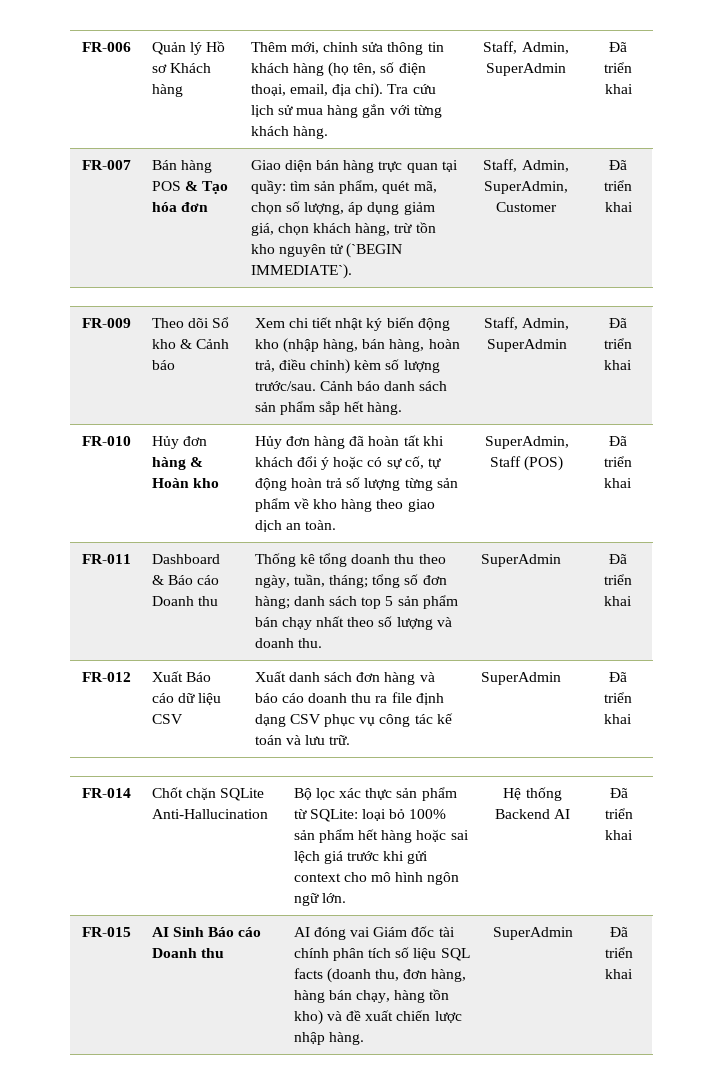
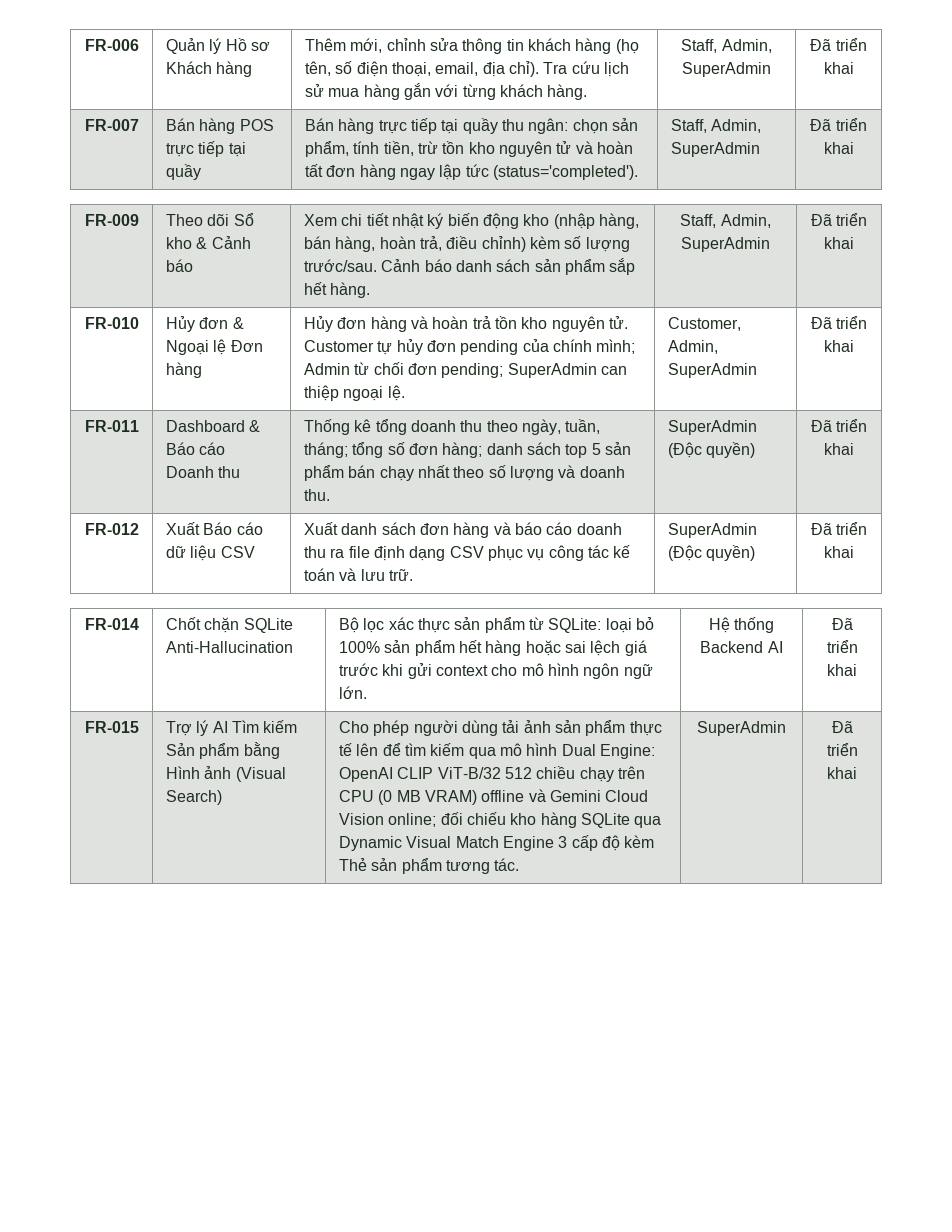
[184,181,229,194] [151,202,208,212] [250,160,458,173] [250,180,437,194] [250,201,435,215] [250,223,391,236] & Tạo hóa đơn | Giao diện bán hàng trực quan tại quầy: tìm sản phẩm, quét mã, chọn số lượng, áp dụng giảm giá, chọn khách hàng, -> [165,141,246,157] [165,164,201,180] [304,118,638,134] [304,141,414,157] trực tiếp tại quầy | Bán hàng trực tiếp tại quầy thu ngân: chọn sản phẩm, tính tiền,
[346,243,403,258] [250,264,352,279] [483,159,569,172] [484,181,568,194] [496,202,557,212] (`BEGIN IMMEDIATE`). | Staff, Admin, SuperAdmin, Customer -> [575,141,633,154] [304,164,638,180] [670,119,762,133] [670,142,760,157] và hoàn tất đơn hàng ngay lập tức (status='completed'). | Staff, Admin, SuperAdmin
[151,457,203,470] [151,478,219,488] [254,435,444,449] [254,456,441,470] [254,477,458,491] [254,498,435,512] [254,520,337,532] [484,436,569,449] [489,456,564,471] hàng & Hoàn kho | Hủy đơn hàng đã hoàn tất khi khách đổi ý hoặc có sự cố, tự động hoàn trả số lượng từng sản phẩm về kho hàng theo giao dịch an toàn. | SuperAdmin, Staff (POS) -> [232,317,244,329] [165,339,263,355] [165,362,202,378] [303,316,628,332] [303,339,636,355] [303,362,627,378] [303,385,405,401] [667,317,741,331] [667,340,718,354] [667,363,757,378] & Ngoại lệ Đơn hàng | Hủy đơn hàng và hoàn trả tồn kho nguyên tử. Customer tự hủy đơn pending của chính mình; Admin từ chối đơn pending; SuperAdmin can thiệp ngoại lệ. | Customer, Admin, SuperAdmin
(561, 560) none -> [667,442,756,458] (Độc quyền)
(561, 678) none -> [667,545,756,561] (Độc quyền)
[151,927,262,937] [151,948,224,958] [293,926,455,940] [293,947,470,961] [293,968,467,983] [293,989,450,1003] [293,1010,462,1025] [293,1032,364,1045] AI Sinh Báo cáo Doanh thu | AI đóng vai Giám đốc tài chính phân tích số liệu SQL facts (doanh thu, đơn hàng, hàng bán chạy, hàng tồn kho) và đề xuất chiến lược nhập hàng. -> [165,720,298,736] [165,742,280,759] [165,766,286,782] [165,790,222,805] [338,720,662,736] [338,743,655,759] [338,766,645,782] [338,789,649,805] [338,812,662,828] [338,835,655,851] [338,858,520,874] Trợ lý AI Tìm kiếm Sản phẩm bằng Hình ảnh (Visual Search) | Cho phép người dùng tải ảnh sản phẩm thực tế lên để tìm kiếm qua mô hình Dual Engine: OpenAI CLIP ViT-B/32 512 chiều chạy trên CPU (0 MB VRAM) offline và Gemini Cloud Vision online; đối chiếu kho hàng SQLite qua Dynamic Visual Match Engine 3 cấp độ kèm Thẻ sản phẩm tương tác.

